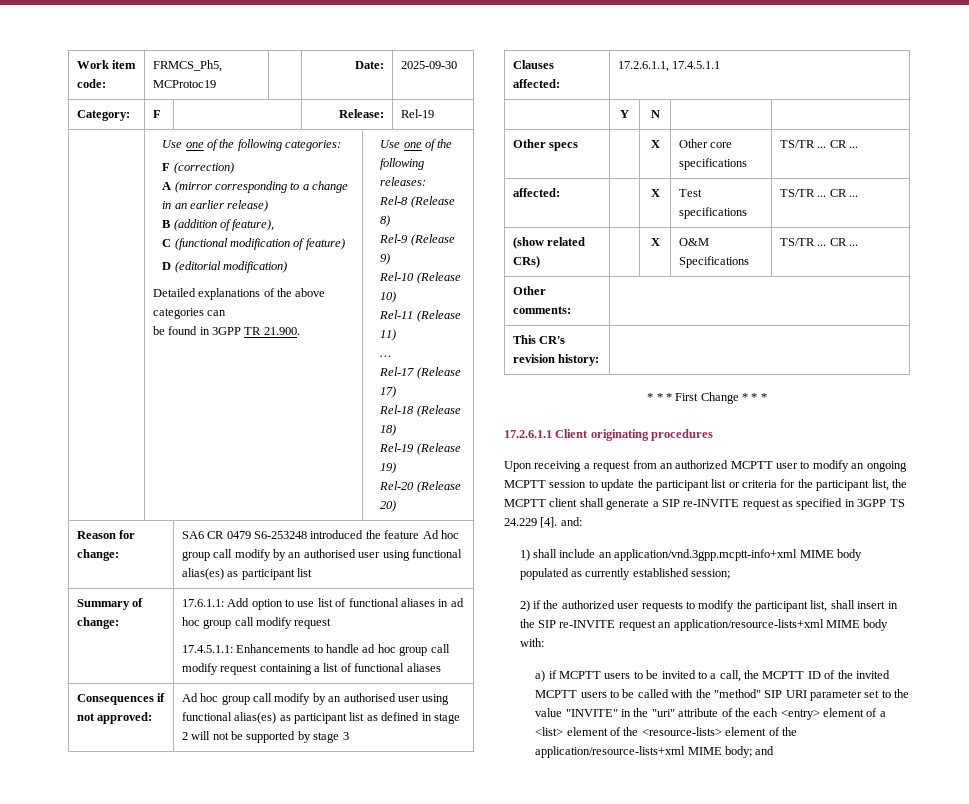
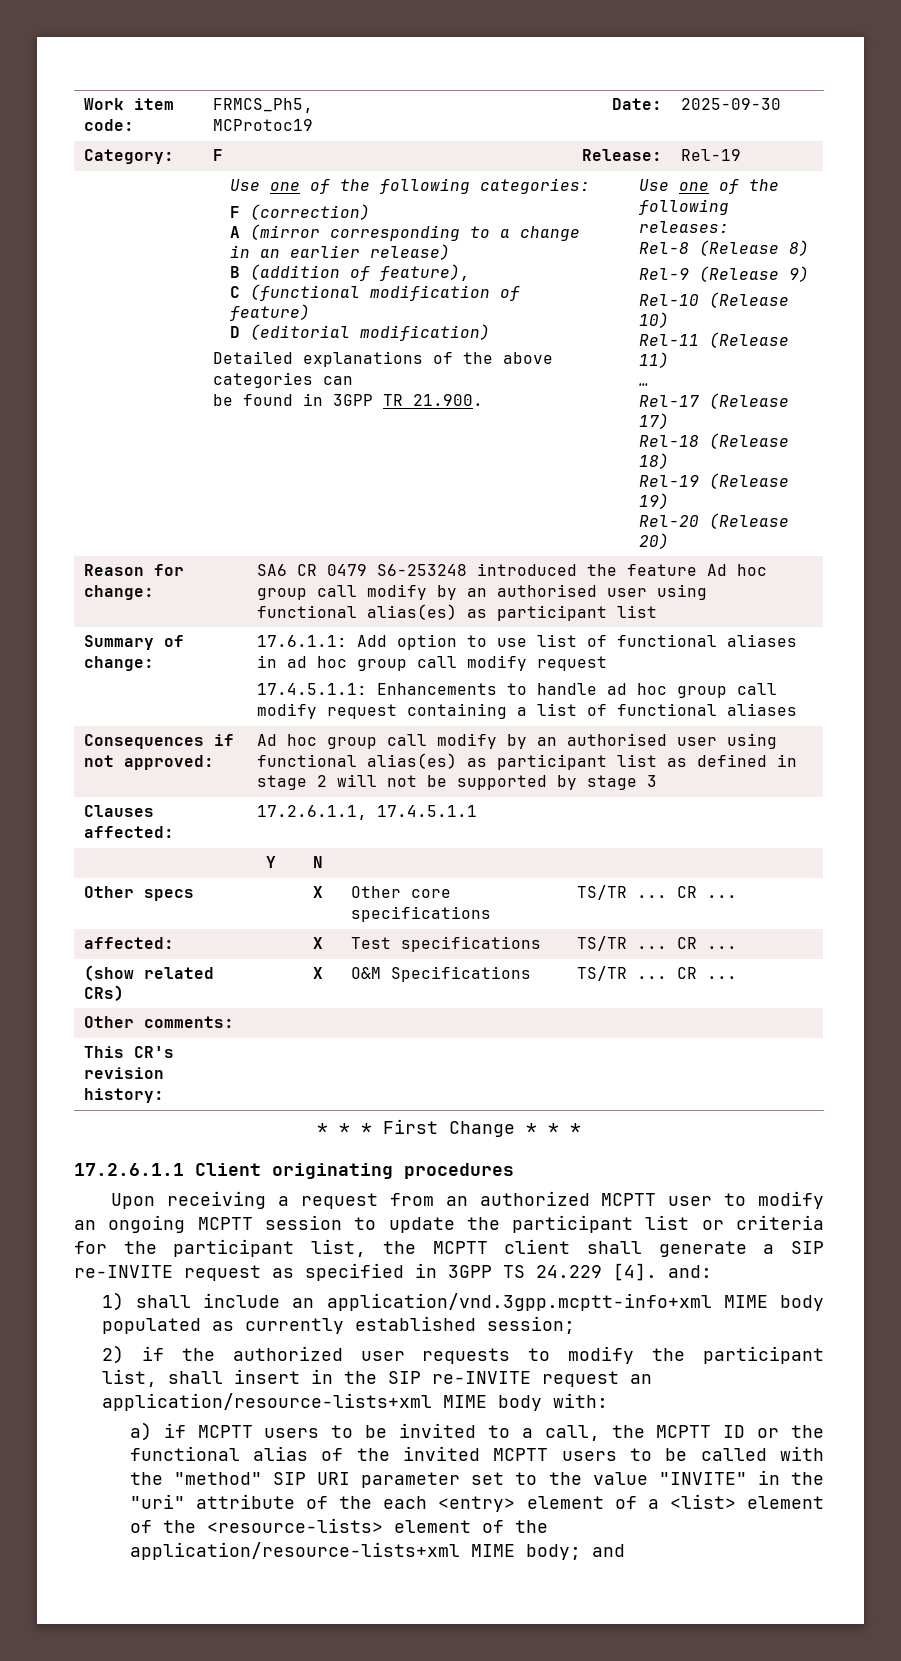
(821, 675) none -> [757,1425,825,1438] [129,1446,309,1461] or the functional alias

